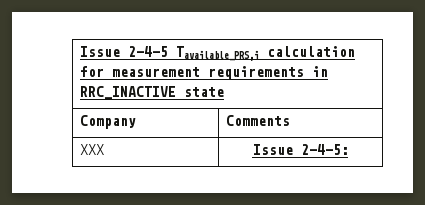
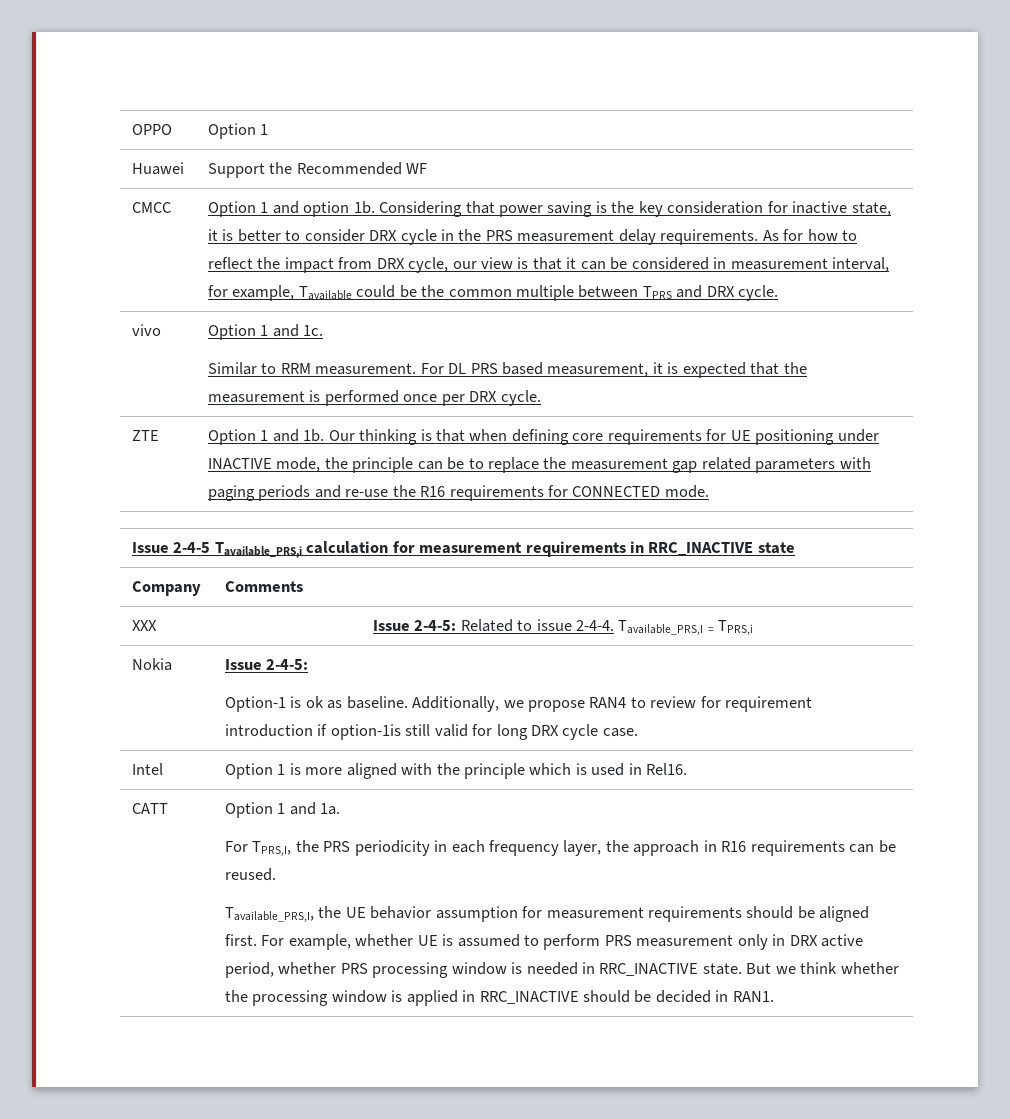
(79, 51) none -> [131,124,172,135] [207,123,269,139] [131,162,184,175] [207,162,428,178] [131,202,171,213] [207,201,891,217] [207,229,858,245] [207,257,890,273] [207,285,779,301] [131,324,161,336] [207,324,324,340] [207,362,807,378] [207,390,541,406] [131,430,159,441] [207,429,879,445] [207,457,871,473] [207,485,709,501] OPPO | Option 1 // Huawei | Support the Recommended WF // CMCC | Option 1 and option 1b. Considering that power saving is the key consideration for inactive state, it is better to consider DRX cycle in the PRS measurement delay requirements. As for how to reflect the impact from DRX cycle, our view is that it can be considered in measurement interval, for example, Tavailable could be the common multiple between TPRS and DRX cycle. // vivo | Option 1 and 1c. // Similar to RRM measurement. For DL PRS based measurement, it is expected that the measurement is performed once per DRX cycle. // ZTE | Option 1 and 1b. Our thinking is that when defining core requirements for UE positioning under INACTIVE mode, the principle can be to replace the measurement gap related parameters with paging periods and re-use the R16 requirements for CONNECTED mode. //
(349, 149) none -> [460,619,754,635] [131,658,172,671] [224,659,309,670] [224,696,813,712] [224,724,638,740] [131,763,163,775] [224,763,688,779] [131,803,168,814] [224,802,341,818] [224,840,896,856] [224,868,276,881] [224,906,870,922] [224,934,864,950] [224,962,899,978] [224,990,774,1006] Related to issue 2-4-4. Tavailable_PRS,I = TPRS,i // Nokia | Issue 2-4-5: // Option-1 is ok as baseline. Additionally, we propose RAN4 to review for requirement introduction if option-1is still valid for long DRX cycle case. // Intel | Option 1 is more aligned with the principle which is used in Rel16. // CATT | Option 1 and 1a. // For TPRS,I, the PRS periodicity in each frequency layer, the approach in R16 requirements can be reused. // Tavailable_PRS,I, the UE behavior assumption for measurement requirements should be aligned first. For example, whether UE is assumed to perform PRS measurement only in DRX active period, whether PRS processing window is needed in RRC_INACTIVE state. But we think whether the processing window is applied in RRC_INACTIVE should be decided in RAN1.

